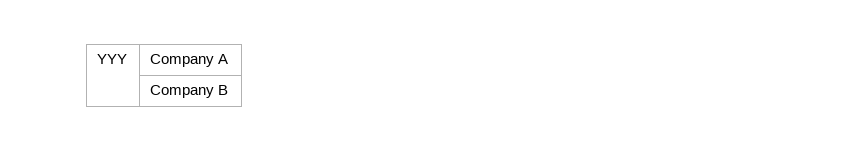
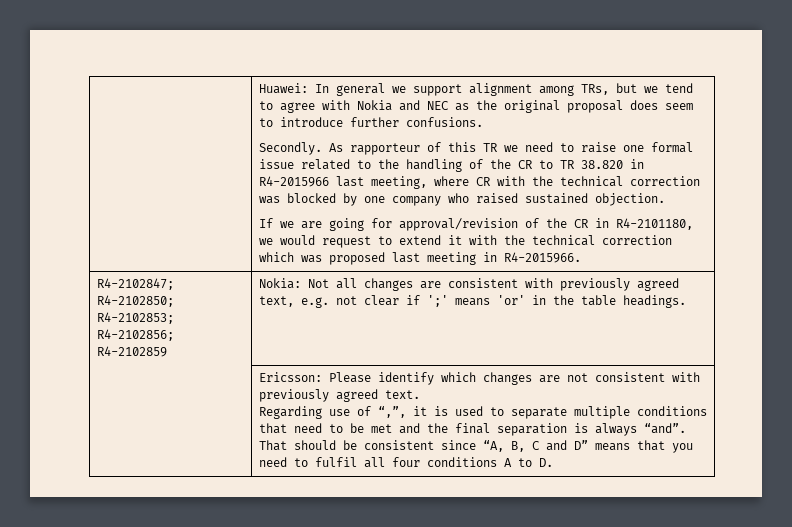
[97,54,128,64] [150,54,229,67] [150,85,229,98] YYY | Company A // | Company B -> [258,83,693,96] [258,100,693,113] [258,117,483,127] [258,142,693,155] [258,159,644,172] [258,176,700,189] [258,193,665,206] [258,218,693,231] [258,235,672,248] [258,252,581,265] [96,278,174,290] [96,295,174,307] [96,312,174,324] [96,329,174,341] [96,346,167,357] [258,278,679,291] [258,295,686,308] [258,372,700,385] [258,389,420,402] [258,406,707,419] [258,423,686,436] [258,440,693,453] [258,457,553,468] | Huawei: In general we support alignment among TRs, but we tend to agree with Nokia and NEC as the original proposal does seem to introduce further confusions. // Secondly. As rapporteur of this TR we need to raise one formal issue related to the handling of the CR to TR 38.820 in R4-2015966 last meeting, where CR with the technical correction was blocked by one company who raised sustained objection. // If we are going for approval/revision of the CR in R4-2101180, we would request to extend it with the technical correction which was proposed last meeting in R4-2015966. // R4-2102847; R4-2102850; R4-2102853; R4-2102856; R4-2102859 | Nokia: Not all changes are consistent with previously agreed text, e.g. not clear if ';' means 'or' in the table headings. // | Ericsson: Please identify which changes are not consistent with previously agreed text. // Regarding use of “,”, it is used to separate multiple conditions that need to be met and the final separation is always “and”. That should be consistent since “A, B, C and D” means that you need to fulfil all four conditions A to D.

